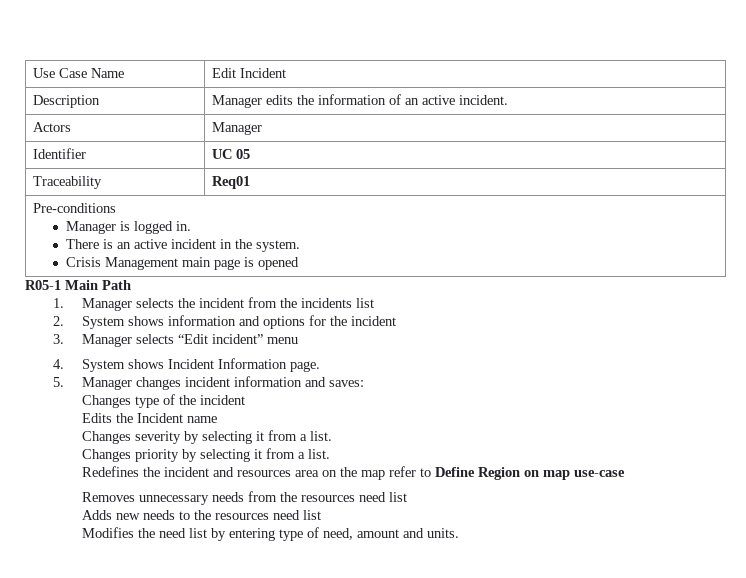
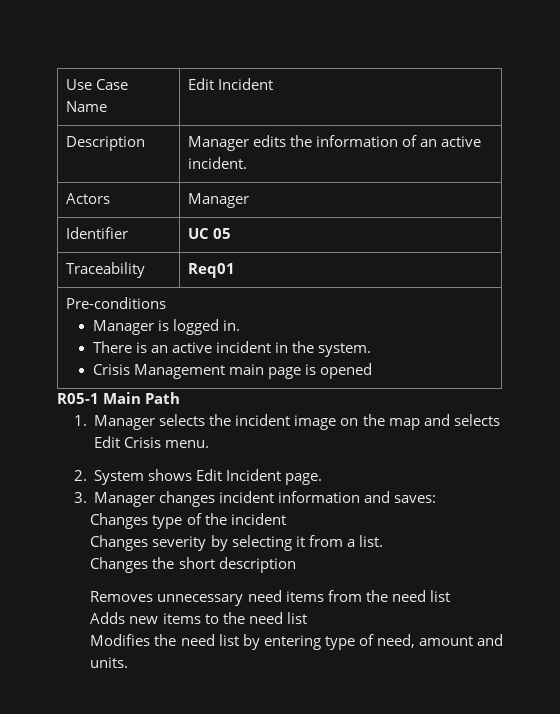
[247,297,374,308] [53,315,396,329] [53,334,298,347] [53,358,287,372] from the incidents list // 2. System shows information and options for the incident // 3. Manager selects “Edit incident” menu // 4. System shows Incident Information -> [294,414,500,430] [94,436,210,448] [73,469,282,485] image on the map and selects Edit Crisis menu. // 2. System shows Edit Incident
[53,377,65,387] 5. -> [73,492,87,503] 3.
[81,413,217,423] // Edits the Incident name -> (286, 519) none
[134,448,330,462] [81,466,625,480] priority by selecting it from a list. // Redefines the incident and resources area on the map refer to Define Region on map use-case -> [152,557,296,573] the short description
[211,491,355,502] needs from the resources -> [247,590,388,602] need items from the
[142,510,175,520] needs -> [162,613,201,624] items
[214,513,269,520] resources -> (245, 618) none

